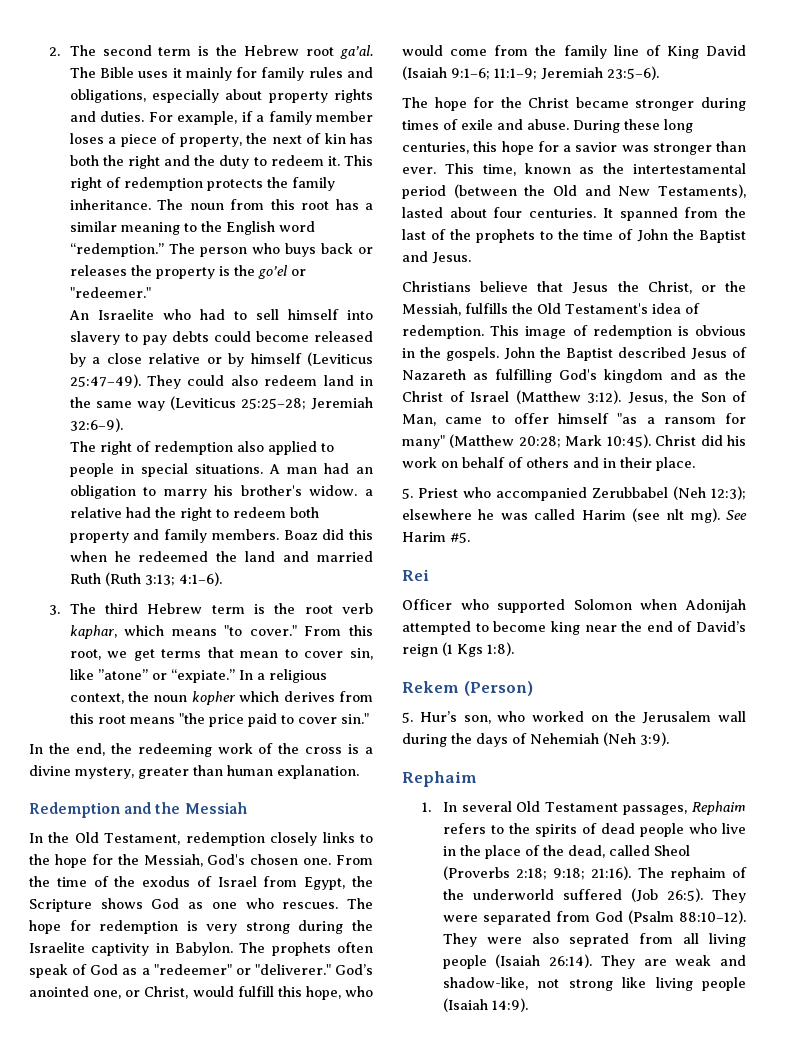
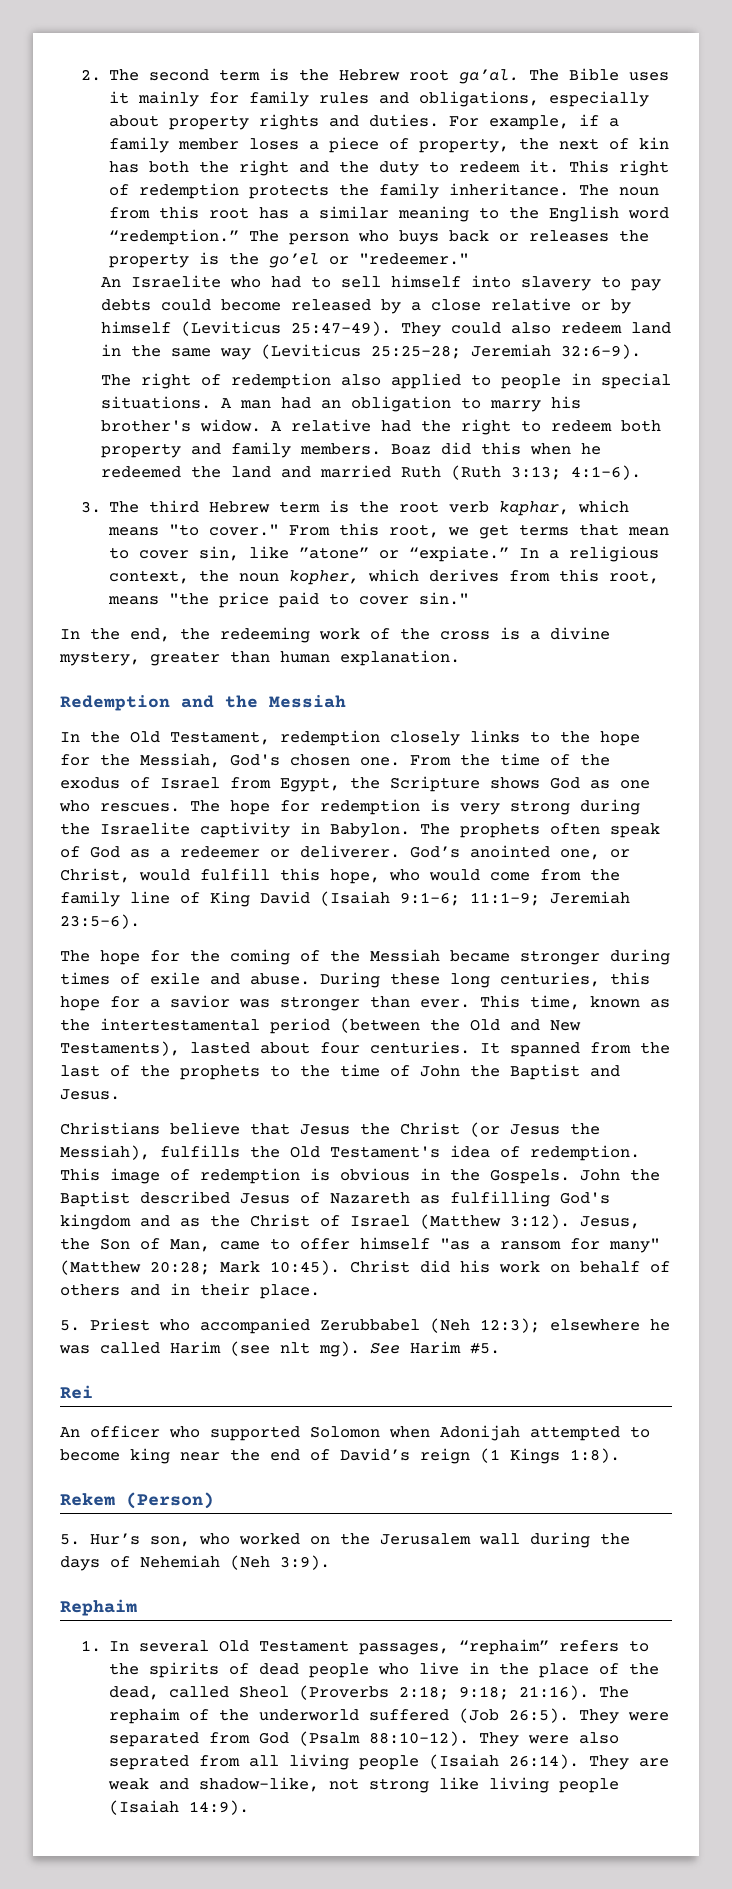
[365,489,373,496] a -> [271,421,283,431] A
[191,691,236,705] kopher -> [289,570,360,585] kopher,
[97,715,126,724] root -> [609,570,660,584] root,
[153,964,331,975] "redeemer" or "deliverer." -> [180,845,400,858] redeemer or deliverer.
[528,97,570,108] Christ -> [230,949,440,965] coming of the Messiah
[647,281,746,294] [402,303,461,316] Christ, or the Messiah, -> [400,1122,600,1137] [60,1145,150,1160] Christ (or Jesus the Messiah),
[446,347,499,361] gospels. -> [490,1169,570,1184] Gospels.
[402,599,452,610] Officer -> [60,1425,160,1438] An officer
[457,644,483,657] Kgs -> [510,1448,560,1464] Kings
[692,801,746,815] Rephaim -> [459,1639,550,1655] “rephaim”

